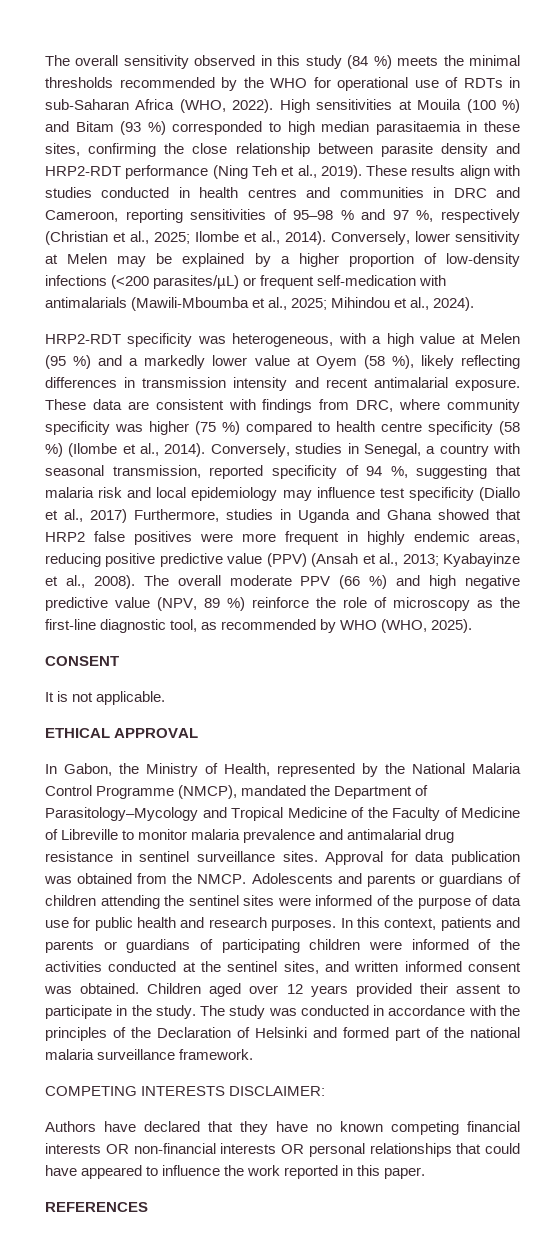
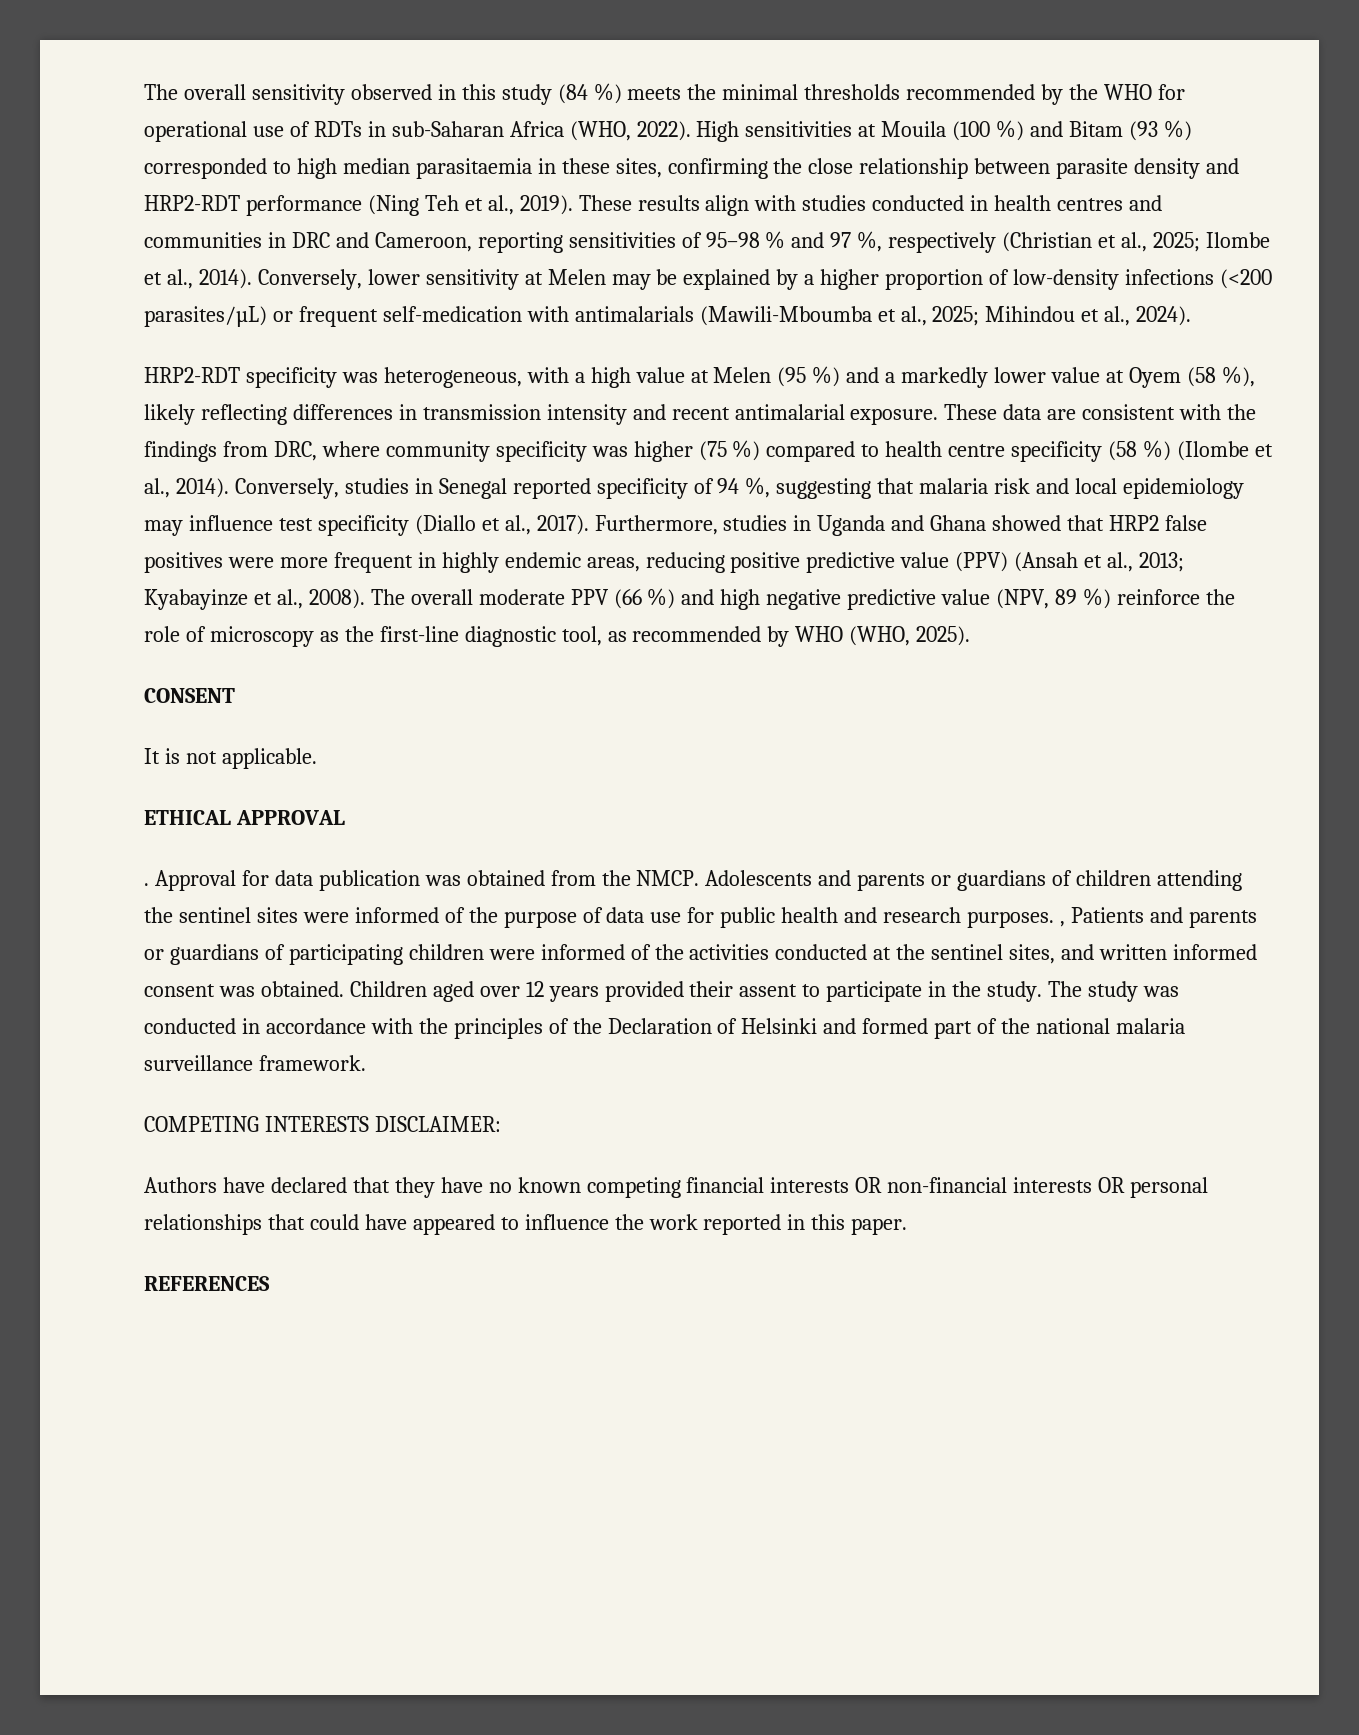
(256, 404) none -> [1227,404,1257,420] the
[363,443,520,457] [45,465,201,478] Senegal, a country with seasonal transmission, -> [438,478,507,499] Senegal
[90,509,127,523] 2017) -> [536,515,589,535] 2017).
[45,763,521,777] [45,785,429,799] [45,807,520,821] [45,829,455,843] [45,851,318,862] In Gabon, the Ministry of Health, represented by the National Malaria Control Programme (NMCP), mandated the Department of Parasitology–Mycology and Tropical Medicine of the Faculty of Medicine of Libreville to monitor malaria prevalence and antimalarial drug resistance in sentinel surveillance sites. -> [144,883,149,886] .
[340,917,492,931] In this context, patients -> [1059,907,1144,927] , Patients

